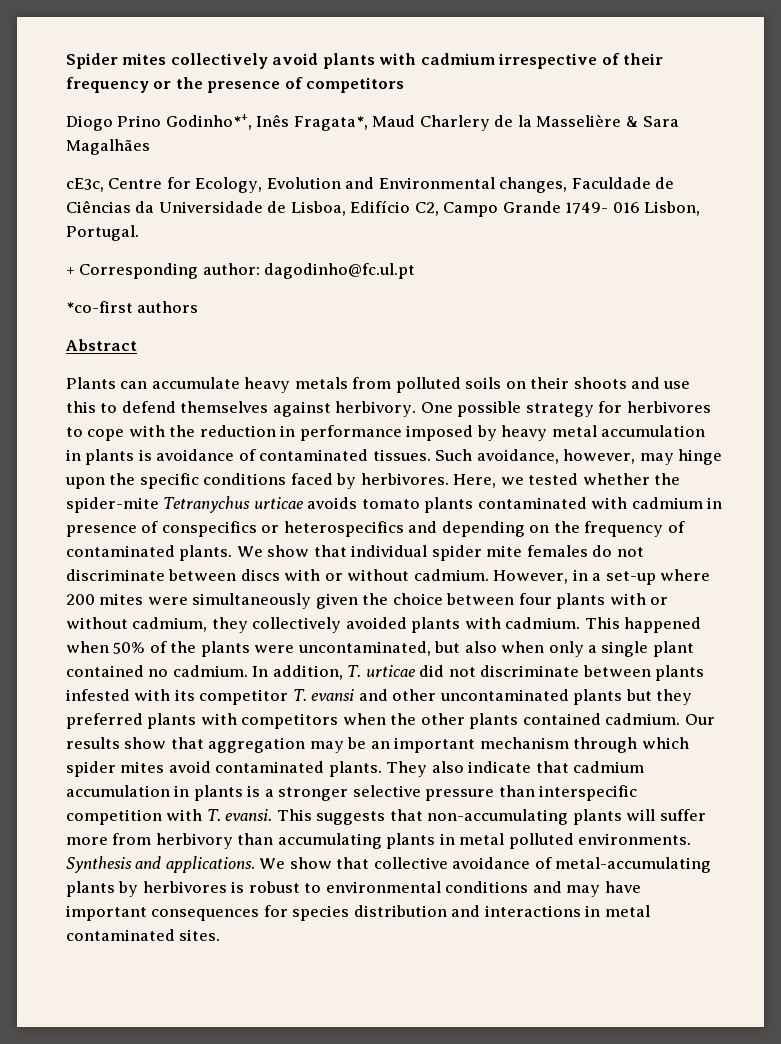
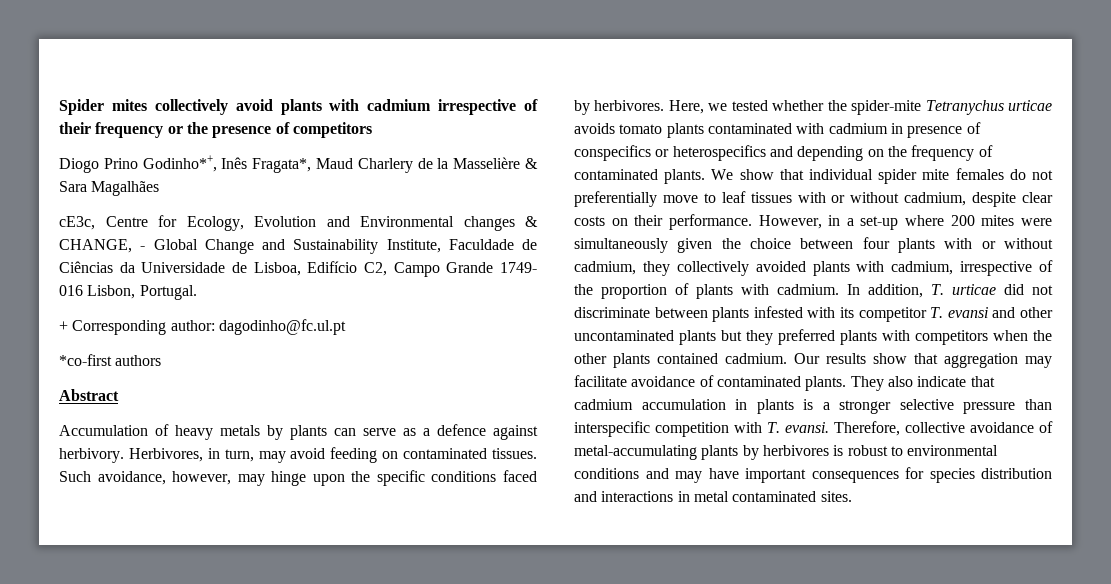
[499,177,568,193] changes, -> [463,216,538,231] [59,239,441,254] changes & CHANGE, - Global Change and Sustainability Institute,
[66,377,691,393] [66,401,711,417] [66,425,706,441] [66,449,256,465] Plants can accumulate heavy metals from polluted soils on their shoots and use this to defend themselves against herbivory. One possible strategy for herbivores to cope with the reduction in performance imposed by heavy metal accumulation in plants is avoidance of -> [59,424,538,440] [59,447,399,463] Accumulation of heavy metals by plants can serve as a defence against herbivory. Herbivores, in turn, may avoid feeding on
[66,569,489,581] discriminate between discs with or without cadmium. -> [574,191,1053,207] [574,214,752,230] preferentially move to leaf tissues with or without cadmium, despite clear costs on their performance.
[505,617,702,633] [66,641,694,657] [66,665,169,677] cadmium. This happened when 50% of the plants were uncontaminated, but also when only a single plant contained no -> [891,260,1053,276] [574,283,769,299] cadmium, irrespective of the proportion of plants with
[347,737,689,753] [66,761,211,777] be an important mechanism through which spider mites avoid -> [574,375,714,387] facilitate avoidance of
[276,809,706,825] [66,833,692,849] [66,856,370,873] This suggests that non-accumulating plants will suffer more from herbivory than accumulating plants in metal polluted environments. Synthesis and applications. We show that -> [834,421,900,436] Therefore,

